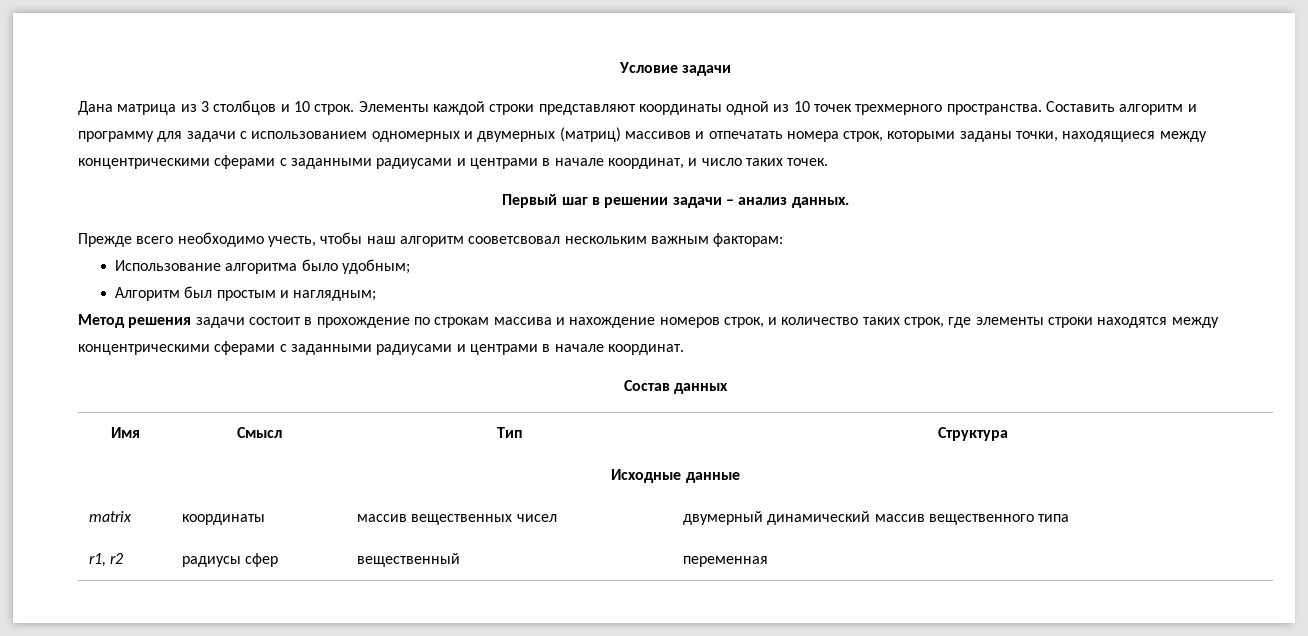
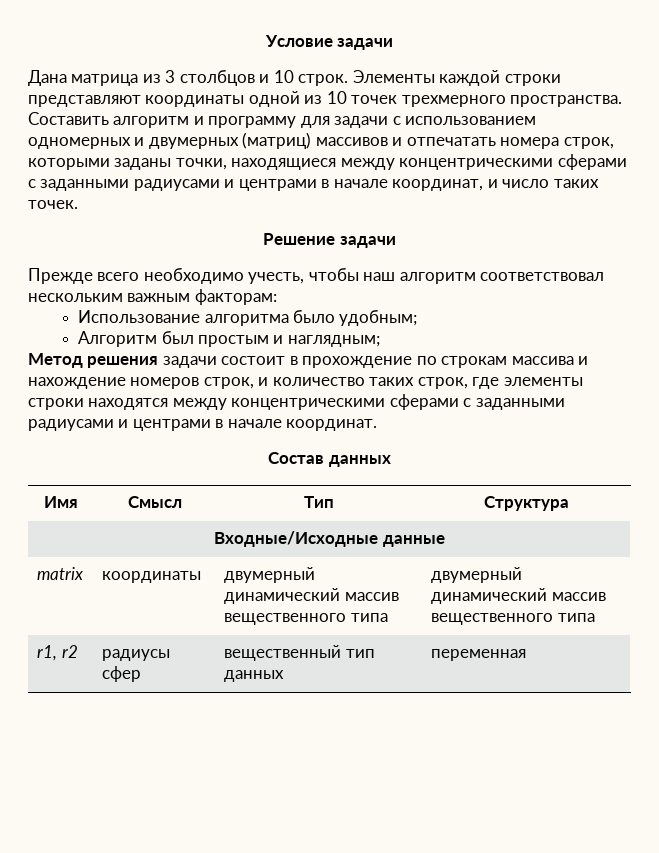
[502,194,849,208] Первый шаг в решении задачи – анализ данных. -> [263,233,396,248] Решение задачи
[468,236,561,244] сооветсвовал -> [480,272,605,281] соответствовал
[611,469,682,483] Исходные -> [214,531,379,547] Входные/Исходные
[356,514,557,525] массив вещественных чисел -> [224,567,316,583] [224,588,399,604] [224,613,388,625] двумерный динамический массив вещественного типа
(460, 560) none -> [345,649,375,658] [224,670,285,682] тип данных

